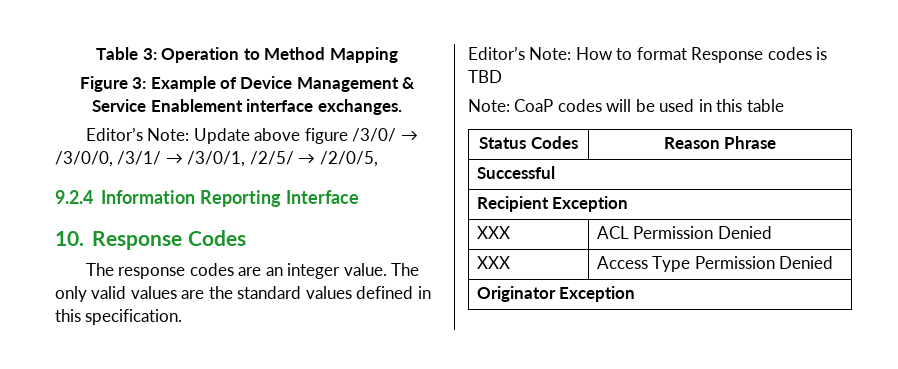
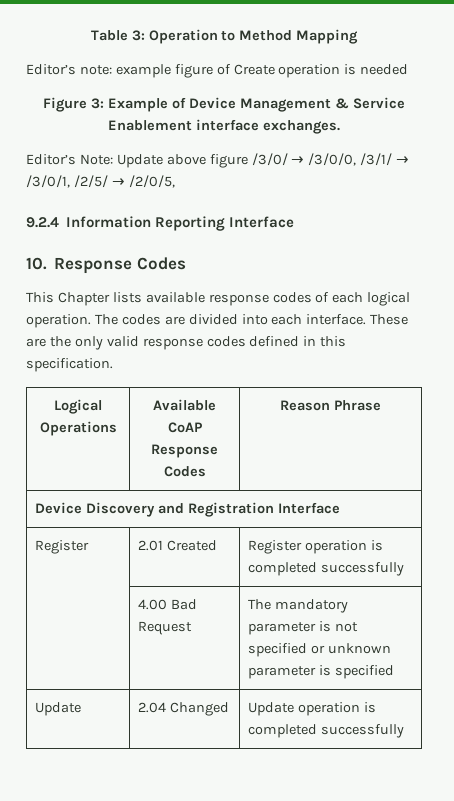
(398, 55) none -> [26,64,409,78] // Editor’s note: example figure of Create operation is needed
[86,263,420,279] [55,286,431,302] [55,309,183,325] [468,46,828,63] [468,70,502,83] [468,99,784,112] [479,136,578,149] [663,136,777,149] [476,166,555,179] [476,196,629,212] [476,226,510,239] [596,226,772,239] [476,256,510,269] [596,256,834,272] [476,286,636,302] The response codes are an integer value. The only valid values are the standard values defined in this specification. // Editor’s Note: How to format Response codes is TBD // Note: CoaP codes will be used in this table // Status Codes | Reason Phrase // Successful // Recipient Exception // XXX | ACL Permission Denied // XXX | Access Type Permission Denied // Originator Exception -> [26,292,411,306] [26,314,409,328] [26,336,347,350] [26,358,113,372] [54,399,102,414] [39,421,117,436] [153,399,216,411] [167,422,202,433] [151,444,218,458] [163,466,206,477] [280,400,381,411] [35,502,340,517] [35,540,90,554] [138,540,218,551] [248,540,384,554] [248,562,405,576] [138,599,198,610] [138,621,193,635] [248,599,349,613] [248,621,359,635] [248,643,392,657] [248,665,395,679] [35,702,82,716] [138,702,230,716] [248,702,377,716] [248,724,405,738] This Chapter lists available response codes of each logical operation. The codes are divided into each interface. These are the only valid response codes defined in this specification. // Logical Operations | Available CoAP Response Codes | Reason Phrase // Device Discovery and Registration Interface // Register | 2.01 Created | Register operation is completed successfully // | 4.00 Bad Request | The mandatory parameter is not specified or unknown parameter is specified // Update | 2.04 Changed | Update operation is completed successfully

